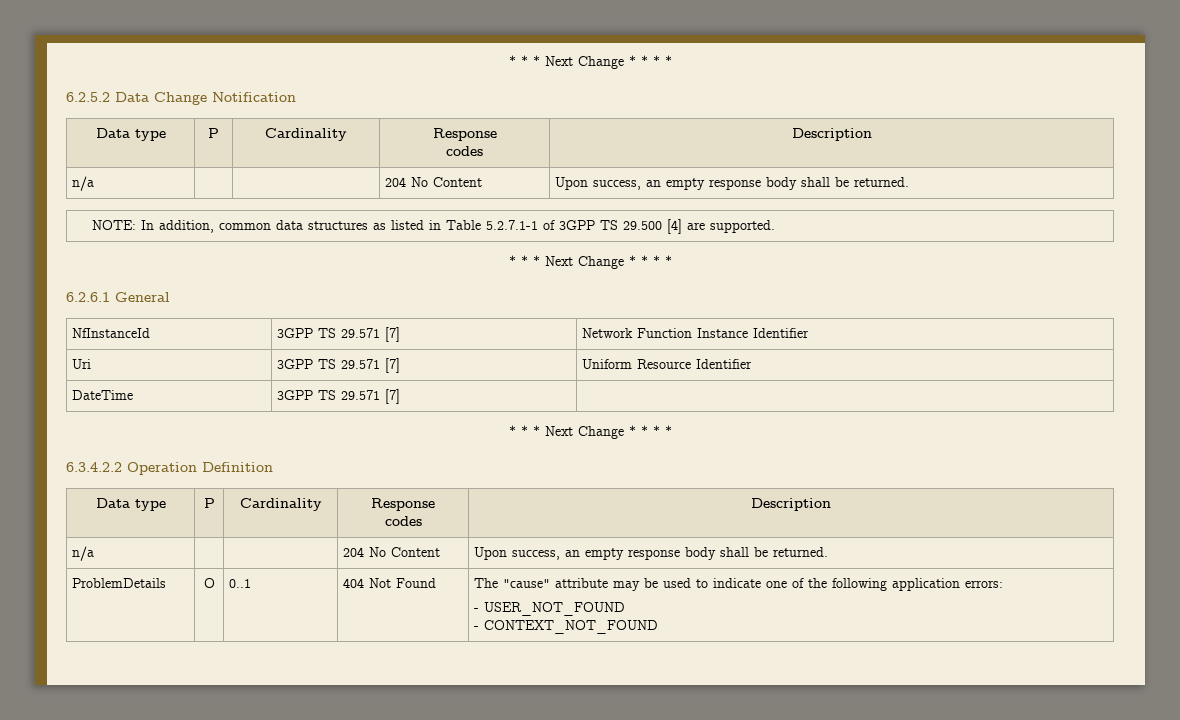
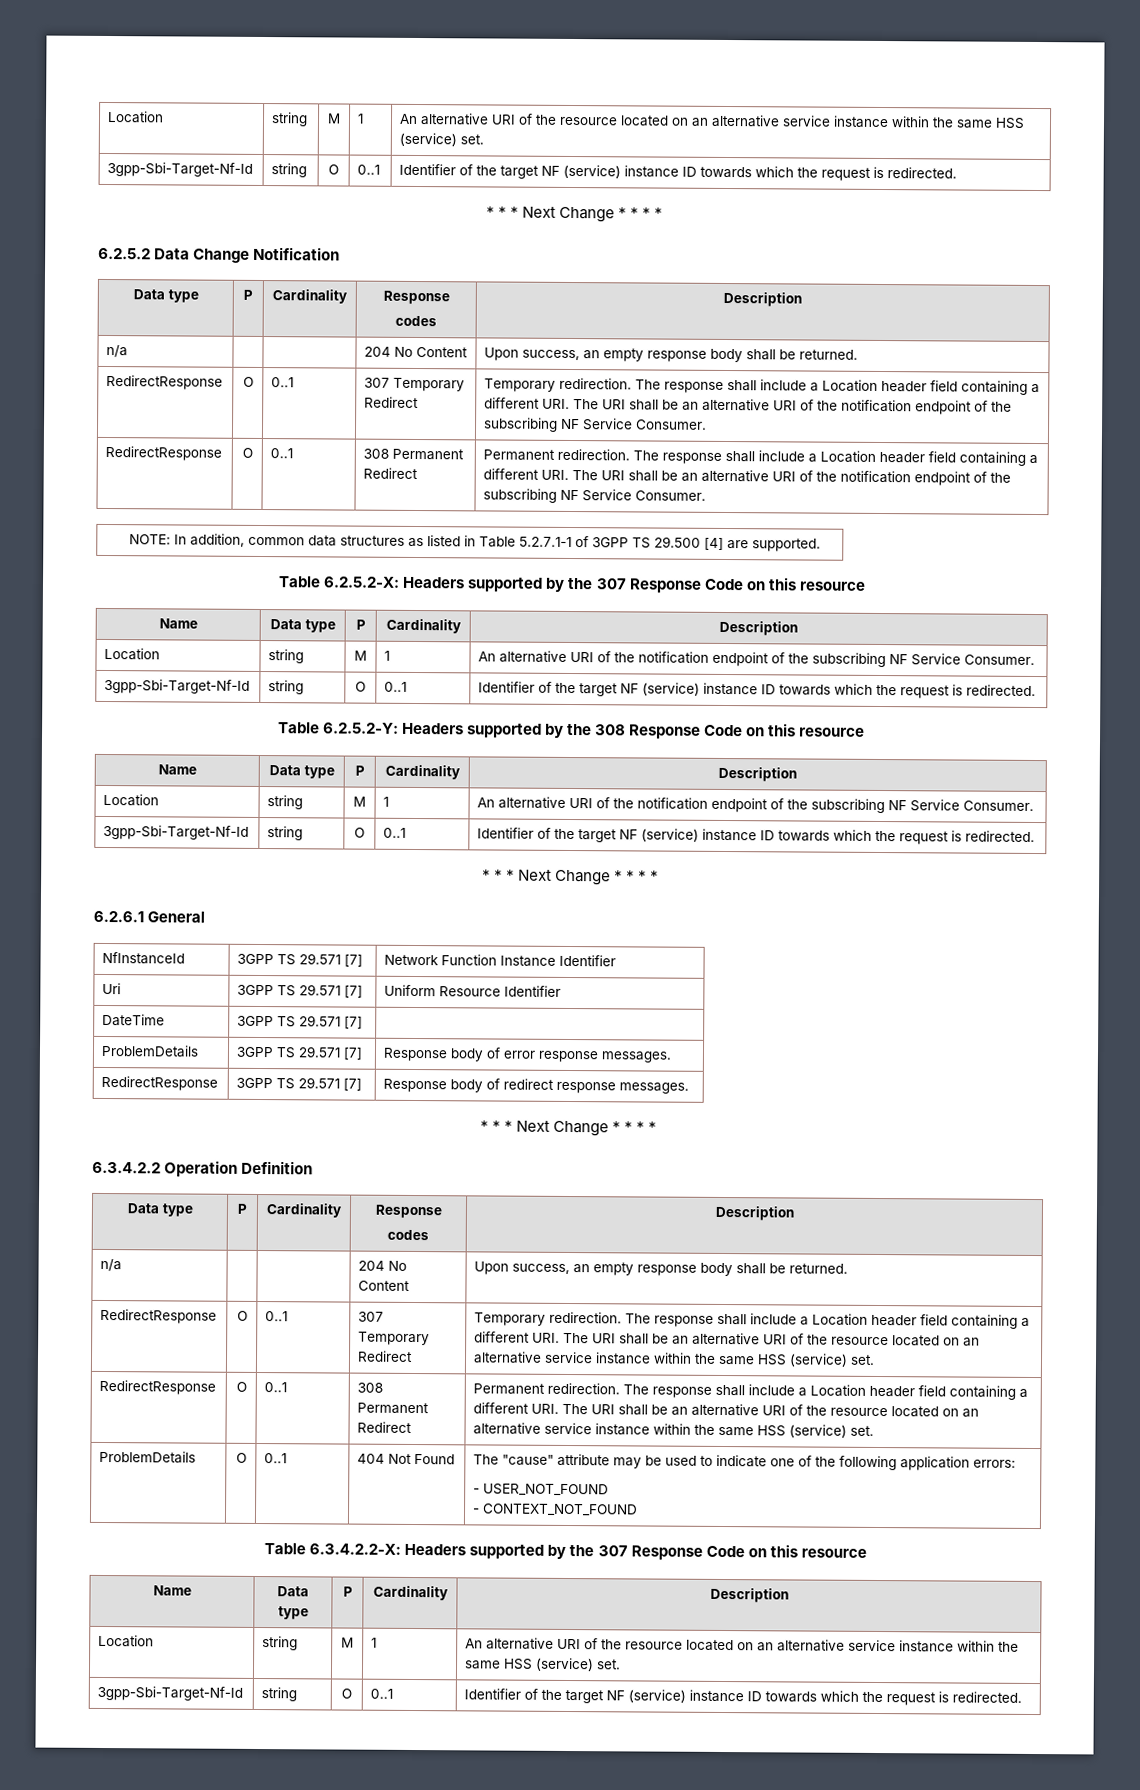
(508, 60) none -> [107,111,165,124] [271,112,309,127] [327,113,341,124] [357,113,365,124] [399,113,1026,129] [399,132,485,147] [107,161,254,177] [271,163,308,178] [328,164,339,175] [357,164,381,175] [399,163,958,181] Location | string | M | 1 | An alternative URI of the resource located on an alternative service instance within the same HSS (service) set. // 3gpp-Sbi-Target-Nf-Id | string | O | 0..1 | Identifier of the target NF (service) instance ID towards which the request is redirected. //
(910, 182) none -> [106,374,224,390] [242,376,254,387] [271,377,295,388] [364,377,466,392] [364,396,420,409] [484,377,1041,395] [484,397,1013,415] [483,417,708,432] [105,445,223,461] [241,447,253,458] [270,448,294,459] [363,448,465,461] [363,467,419,480] [483,448,1039,466] [483,468,1012,486] [483,488,707,503] // RedirectResponse | O | 0..1 | 307 Temporary Redirect | Temporary redirection. The response shall include a Location header field containing a different URI. The URI shall be an alternative URI of the notification endpoint of the subscribing NF Service Consumer. // RedirectResponse | O | 0..1 | 308 Permanent Redirect | Permanent redirection. The response shall include a Location header field containing a different URI. The URI shall be an alternative URI of the notification endpoint of the subscribing NF Service Consumer.
(776, 226) none -> [278,576,866,593] [158,618,198,629] [269,619,336,633] [355,619,366,630] [385,618,461,634] [719,620,798,636] [104,647,161,661] [268,649,305,664] [354,650,367,661] [384,650,391,661] [478,650,1036,668] [104,678,251,694] [268,680,305,695] [355,681,366,692] [384,681,408,692] [478,681,1037,699] [277,722,866,739] [157,764,197,775] [268,765,335,779] [354,765,365,776] [384,764,460,780] [718,766,797,782] [103,793,160,807] [267,795,304,810] [353,796,366,807] [383,796,390,807] [477,796,1035,814] [103,824,250,840] [267,826,304,841] [354,827,365,838] [383,827,407,838] [477,827,1036,845] // Table 6.2.5.2-X: Headers supported by the 307 Response Code on this resource // Name | Data type | P | Cardinality | Description // Location | string | M | 1 | An alternative URI of the notification endpoint of the subscribing NF Service Consumer. // 3gpp-Sbi-Target-Nf-Id | string | O | 0..1 | Identifier of the target NF (service) instance ID towards which the request is redirected. // Table 6.2.5.2-Y: Headers supported by the 308 Response Code on this resource // Name | Data type | P | Cardinality | Description // Location | string | M | 1 | An alternative URI of the notification endpoint of the subscribing NF Service Consumer. // 3gpp-Sbi-Target-Nf-Id | string | O | 0..1 | Identifier of the target NF (service) instance ID towards which the request is redirected.
(401, 396) none -> [101,1044,200,1058] [236,1046,364,1060] [383,1047,672,1063] [101,1075,219,1091] [236,1077,363,1091] [383,1078,690,1094] // ProblemDetails | 3GPP TS 29.571 [7] | Response body of error response messages. // RedirectResponse | 3GPP TS 29.571 [7] | Response body of redirect response messages.
(829, 552) none -> [100,1308,218,1324] [236,1310,248,1321] [265,1311,289,1322] [358,1311,385,1322] [358,1331,431,1346] [357,1350,414,1362] [474,1311,1031,1329] [474,1331,981,1347] [473,1351,876,1367] [99,1379,217,1395] [235,1381,247,1392] [264,1382,288,1393] [357,1382,384,1393] [357,1402,430,1415] [357,1421,413,1433] [473,1382,1029,1400] [473,1402,980,1418] [473,1422,875,1438] // RedirectResponse | O | 0..1 | 307 Temporary Redirect | Temporary redirection. The response shall include a Location header field containing a different URI. The URI shall be an alternative URI of the resource located on an alternative service instance within the same HSS (service) set. // RedirectResponse | O | 0..1 | 308 Permanent Redirect | Permanent redirection. The response shall include a Location header field containing a different URI. The URI shall be an alternative URI of the resource located on an alternative service instance within the same HSS (service) set.
(659, 627) none -> [264,1543,867,1560] [152,1585,192,1596] [277,1586,309,1597] [277,1606,309,1620] [342,1586,353,1597] [372,1585,448,1601] [709,1587,789,1603] [98,1634,155,1648] [262,1636,299,1651] [341,1637,354,1648] [371,1637,378,1648] [465,1637,1020,1653] [464,1657,622,1672] [97,1685,244,1701] [261,1687,298,1702] [341,1688,352,1699] [370,1688,394,1699] [464,1688,1023,1706] // Table 6.3.4.2.2-X: Headers supported by the 307 Response Code on this resource // Name | Data type | P | Cardinality | Description // Location | string | M | 1 | An alternative URI of the resource located on an alternative service instance within the same HSS (service) set. // 3gpp-Sbi-Target-Nf-Id | string | O | 0..1 | Identifier of the target NF (service) instance ID towards which the request is redirected.

